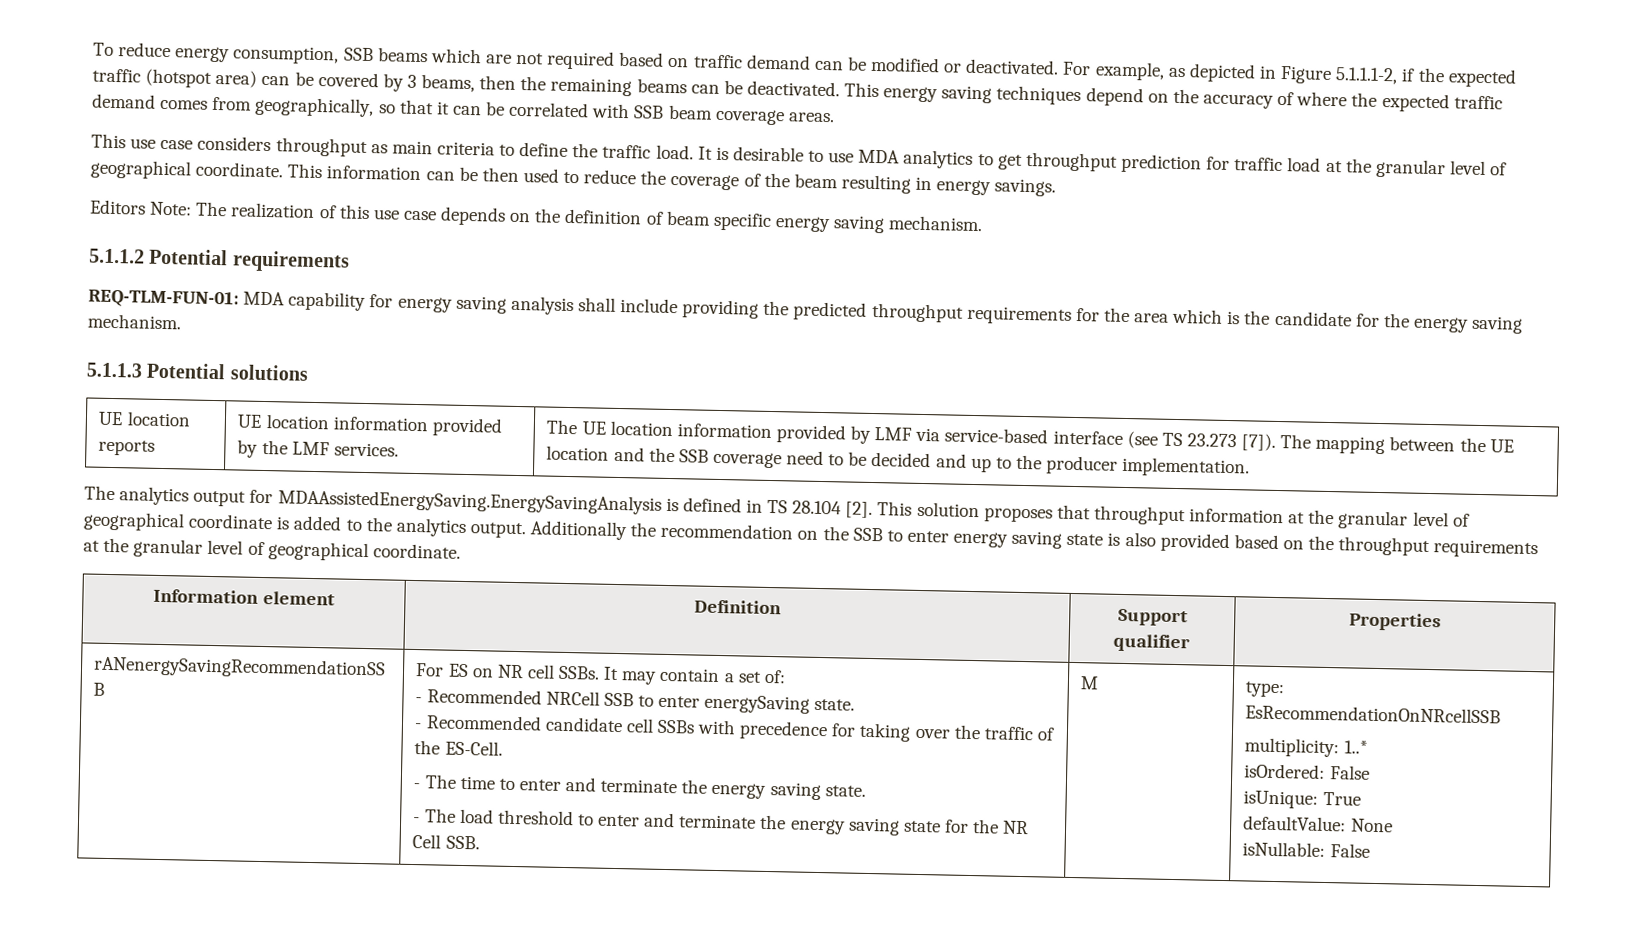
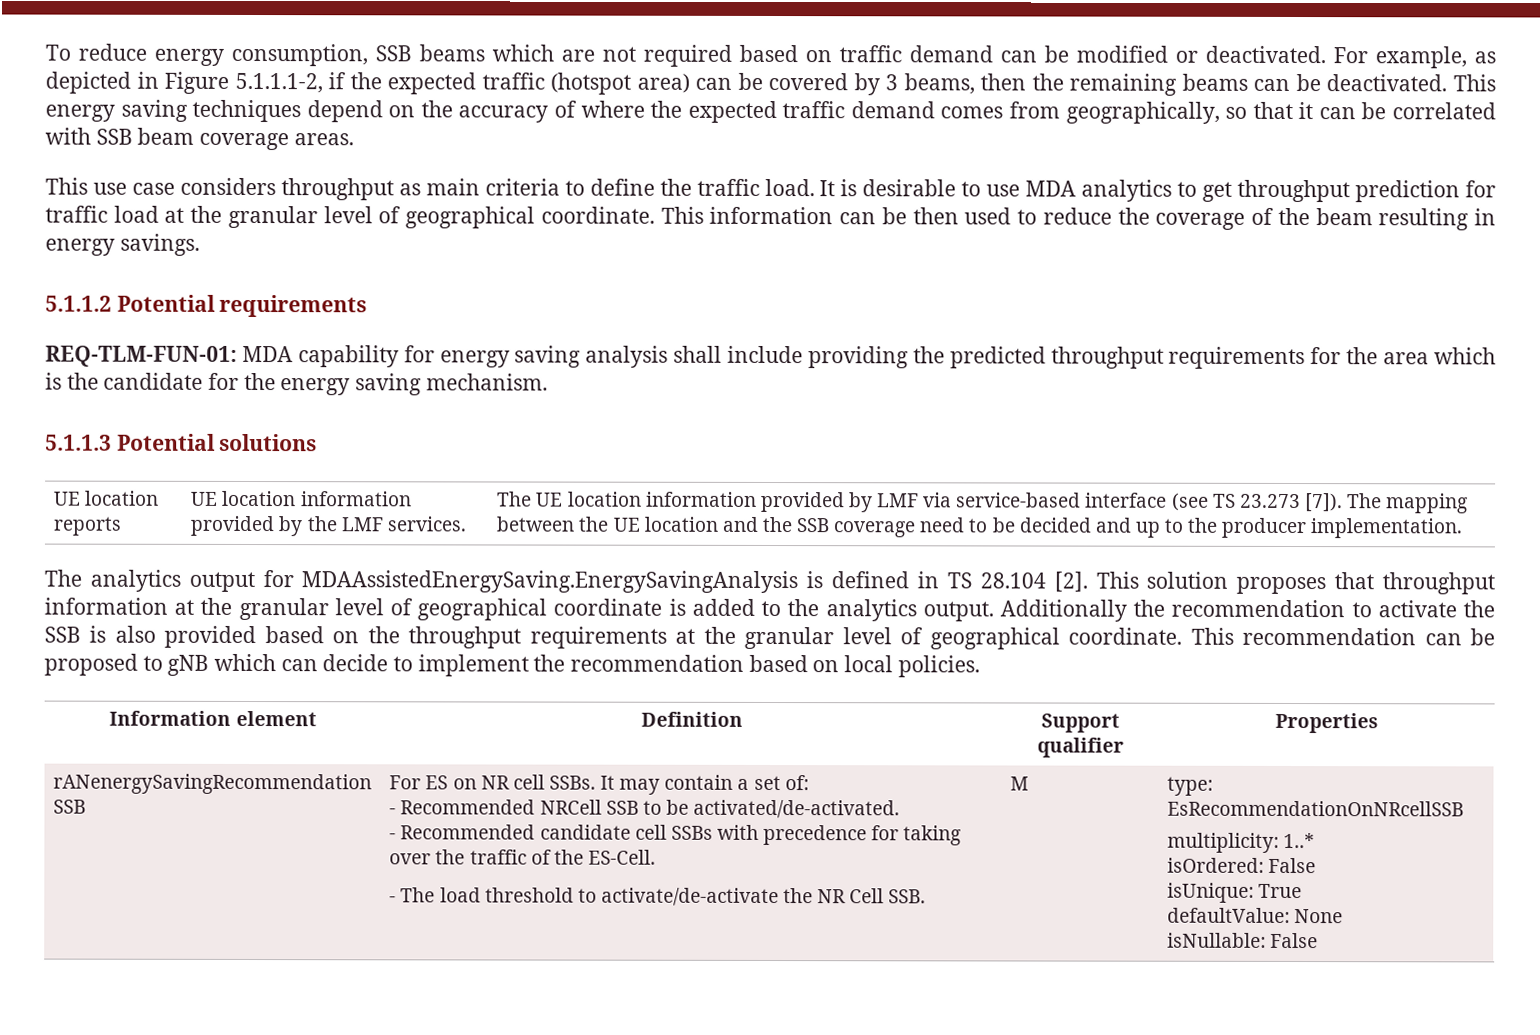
[89,199,984,234] // Editors Note: The realization of this use case depends on the definition of beam specific energy saving mechanism. -> (200, 244) none
[797,526,1104,549] on the SSB to enter energy saving state -> [1351,600,1495,618] [44,626,81,643] to activate the SSB
(461, 551) none -> [1190,627,1495,646] [44,653,980,678] This recommendation can be proposed to gNB which can decide to implement the recommendation based on local policies.
[658,694,856,714] enter energySaving state. -> [665,799,901,819] be activated/de-activated.
[413,774,866,801] // - The time to enter and terminate the energy saving state. -> (656, 857) none
[598,812,969,836] enter and terminate the energy saving state for -> [600,887,779,907] activate/de-activate

